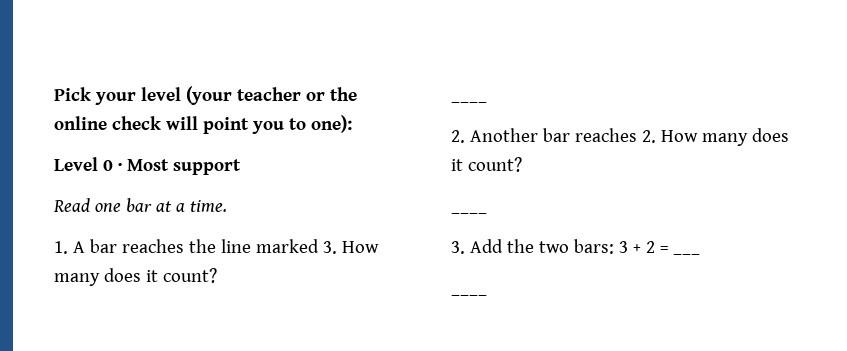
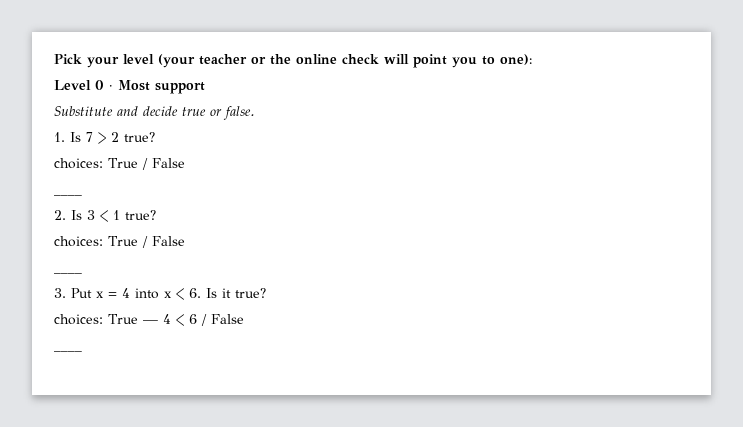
[53,198,227,212] [54,239,379,254] [54,268,217,286] [451,101,487,103] [451,128,789,146] [451,157,522,172] [451,212,487,214] [451,239,668,254] [672,253,700,255] Read one bar at a time. // 1. A bar reaches the line marked 3. How many does it count? // ____ // 2. Another bar reaches 2. How many does it count? // ____ // 3. Add the two bars: 3 + 2 = ___ -> [54,106,255,120] [54,132,155,144] [54,158,185,170] [54,194,82,196] [54,210,156,222] [54,236,185,248] [54,272,82,274] [54,288,266,300] [54,314,244,326] Substitute and decide true or false. // 1. Is 7 > 2 true? // choices: True / False // ____ // 2. Is 3 < 1 true? // choices: True / False // ____ // 3. Put x = 4 into x < 6. Is it true? // choices: True — 4 < 6 / False

